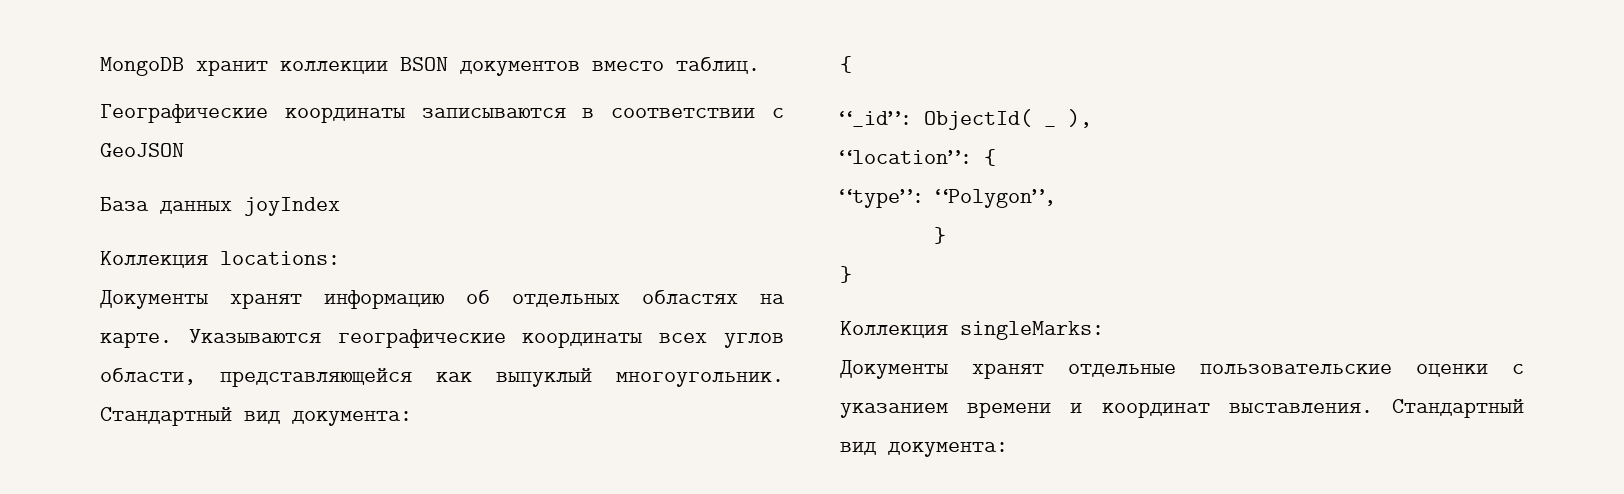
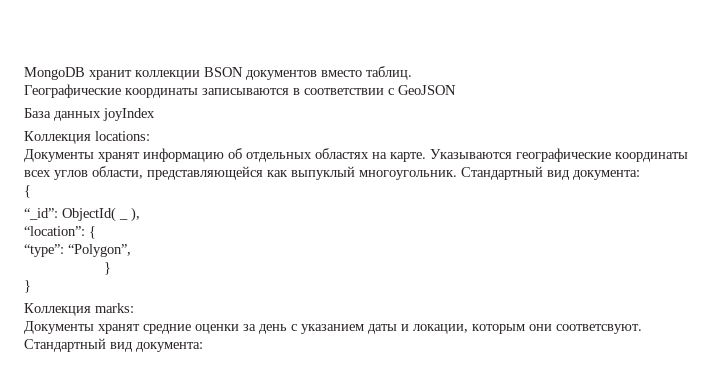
[960,321,1104,340] [840,360,1524,379] [840,402,1373,418] singleMarks: // Документы хранят отдельные пользовательские оценки с указанием времени и координат выставления. -> [95,303,134,313] [24,321,642,334] marks: // Документы хранят средние оценки за день с указанием даты и локации, которым они соответсвуют.

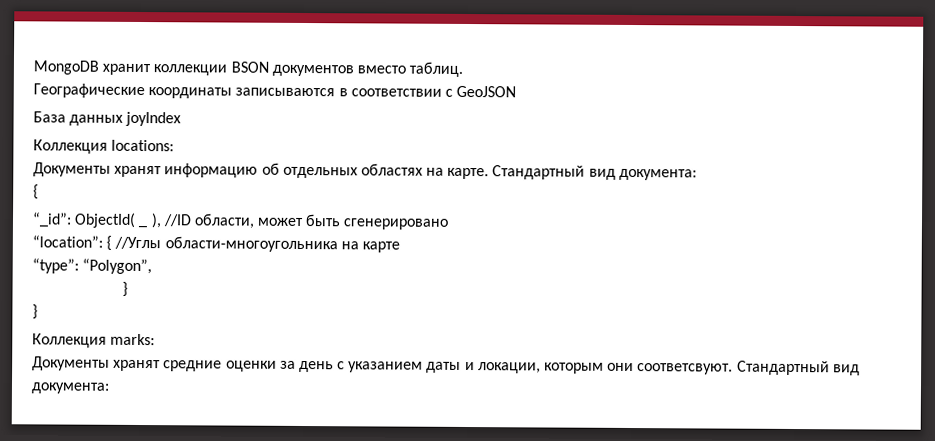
[430,148,688,162] [24,166,457,180] Указываются географические координаты всех углов области, представляющейся как выпуклый многоугольник. -> (490, 173) none
[24,226,96,239] // “location”: { -> [162,213,450,230] [32,235,400,253] //ID области, может быть сгенерировано // “location”: { //Углы области-многоугольника на карте

